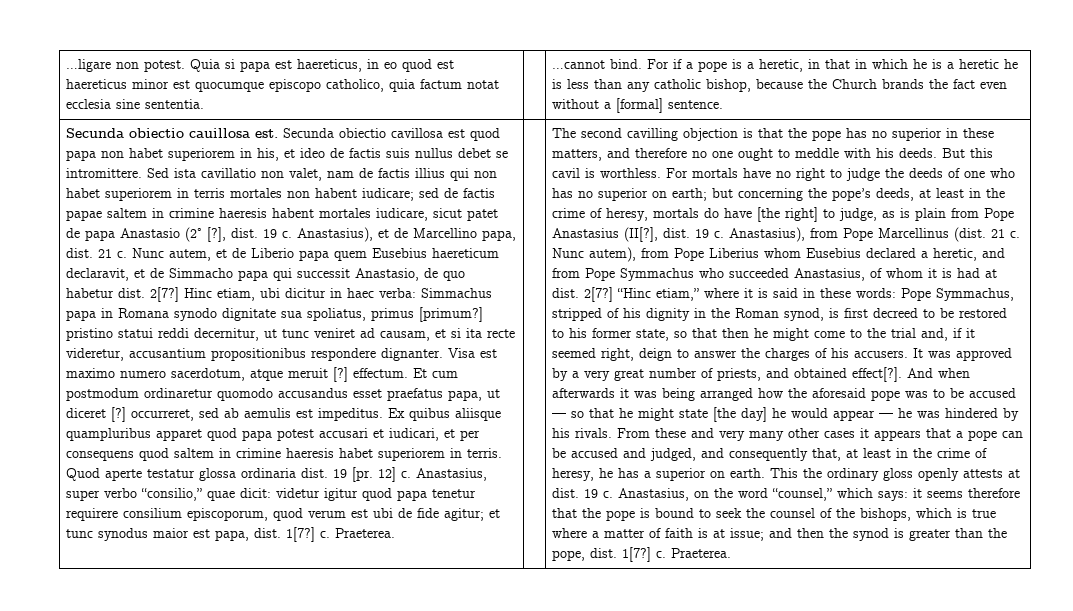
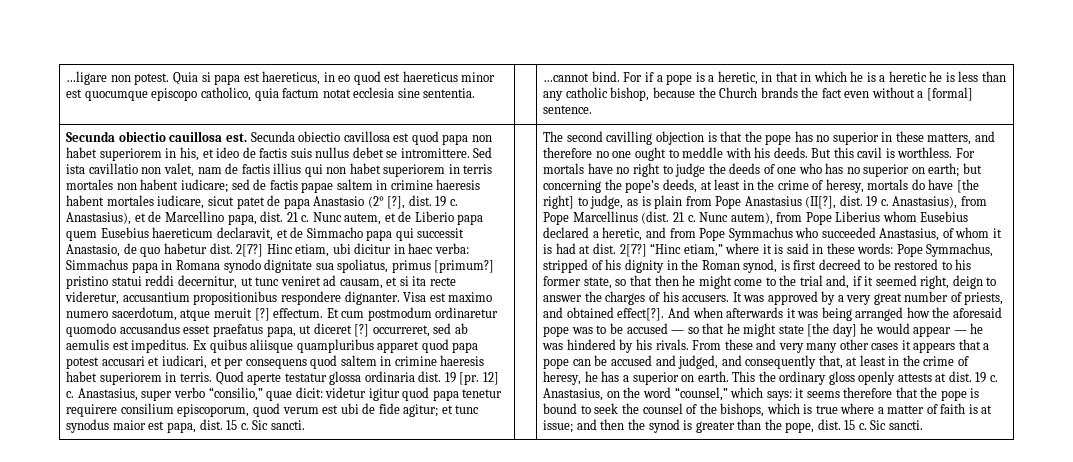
[286,527,396,542] 1[7?] c. Praeterea. -> [226,420,305,430] 15 c. Sic sancti.
[622,547,732,562] 1[7?] c. Praeterea. -> [844,420,923,430] 15 c. Sic sancti.

